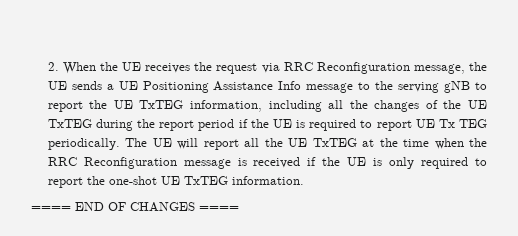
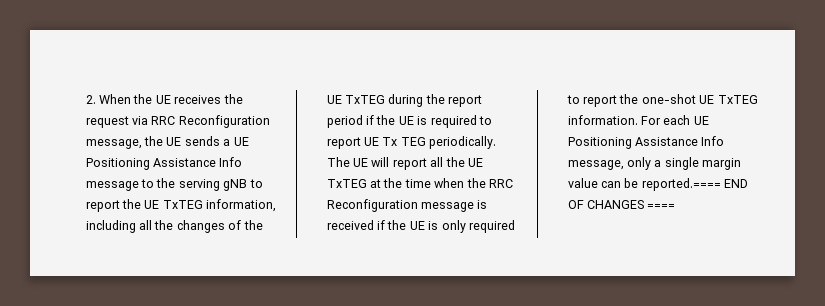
[31,206,71,211] // ==== -> [641,115,709,125] [567,136,725,149] [567,157,742,170] [567,178,721,191] For each UE Positioning Assistance Info message, only a single margin value can be reported.====

